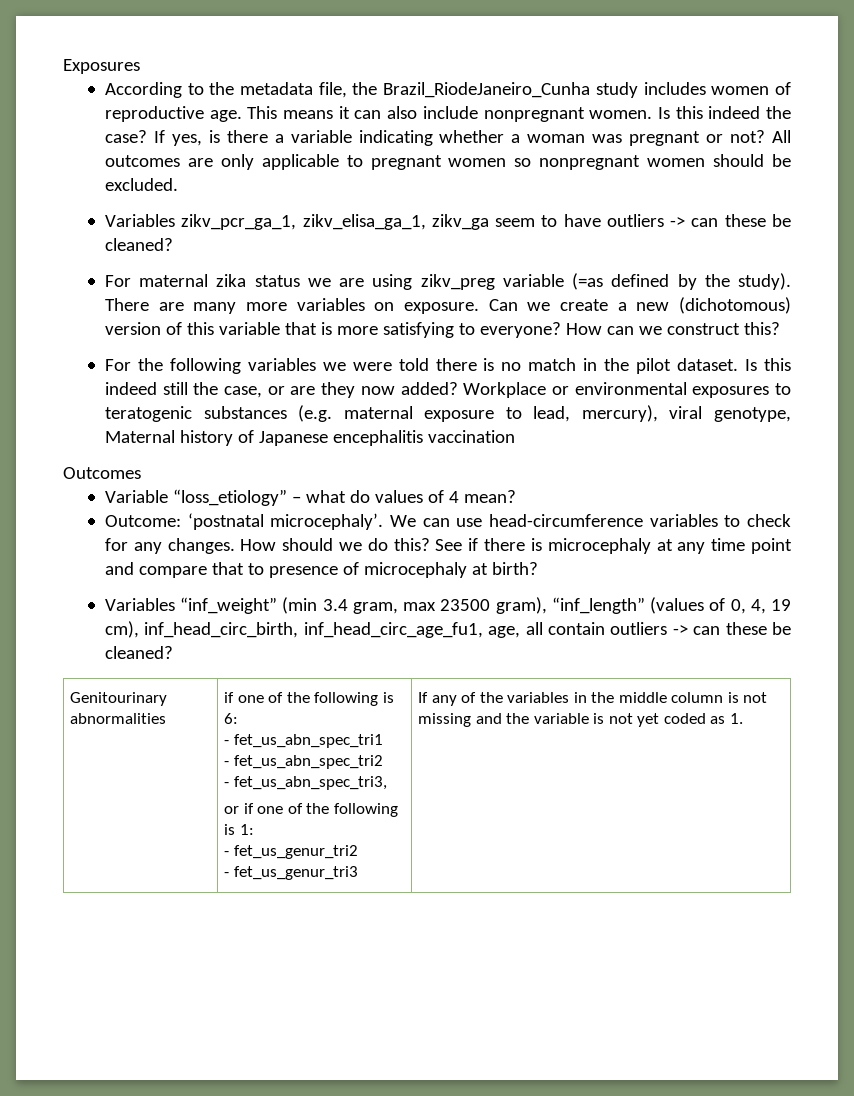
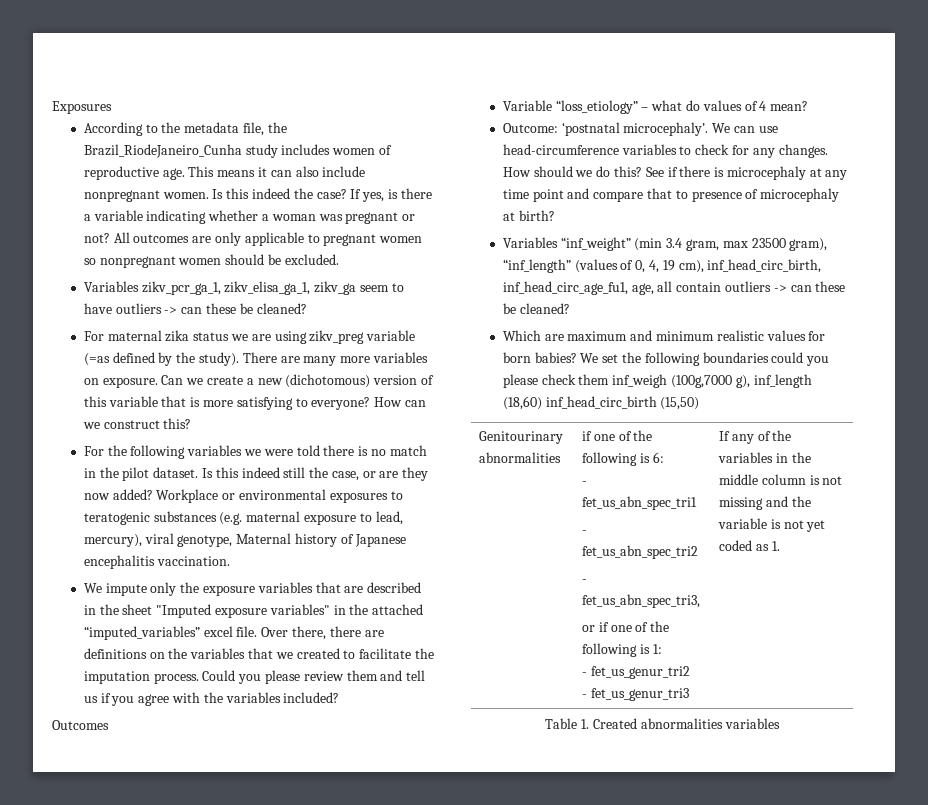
[427,430,515,443] vaccination -> [156,556,230,566] [83,582,422,596] [83,604,424,618] [83,626,384,640] [83,648,434,659] [83,670,426,684] [83,692,340,706] vaccination. // We impute only the exposure variables that are described in the sheet "Imputed exposure variables" in the attached “imputed_variables” excel file. Over there, there are definitions on the variables that we created to facilitate the imputation process. Could you please review them and tell us if you agree with the variables included?
(173, 652) none -> [502,330,826,341] [502,352,830,366] [502,374,812,388] [502,396,700,410] // Which are maximum and minimum realistic values for born babies? We set the following boundaries could you please check them inf_weigh (100g,7000 g), inf_length (18,60) inf_head_circ_birth (15,50)
(743, 718) none -> [545,718,780,729] // Table 1. Created abnormalities variables

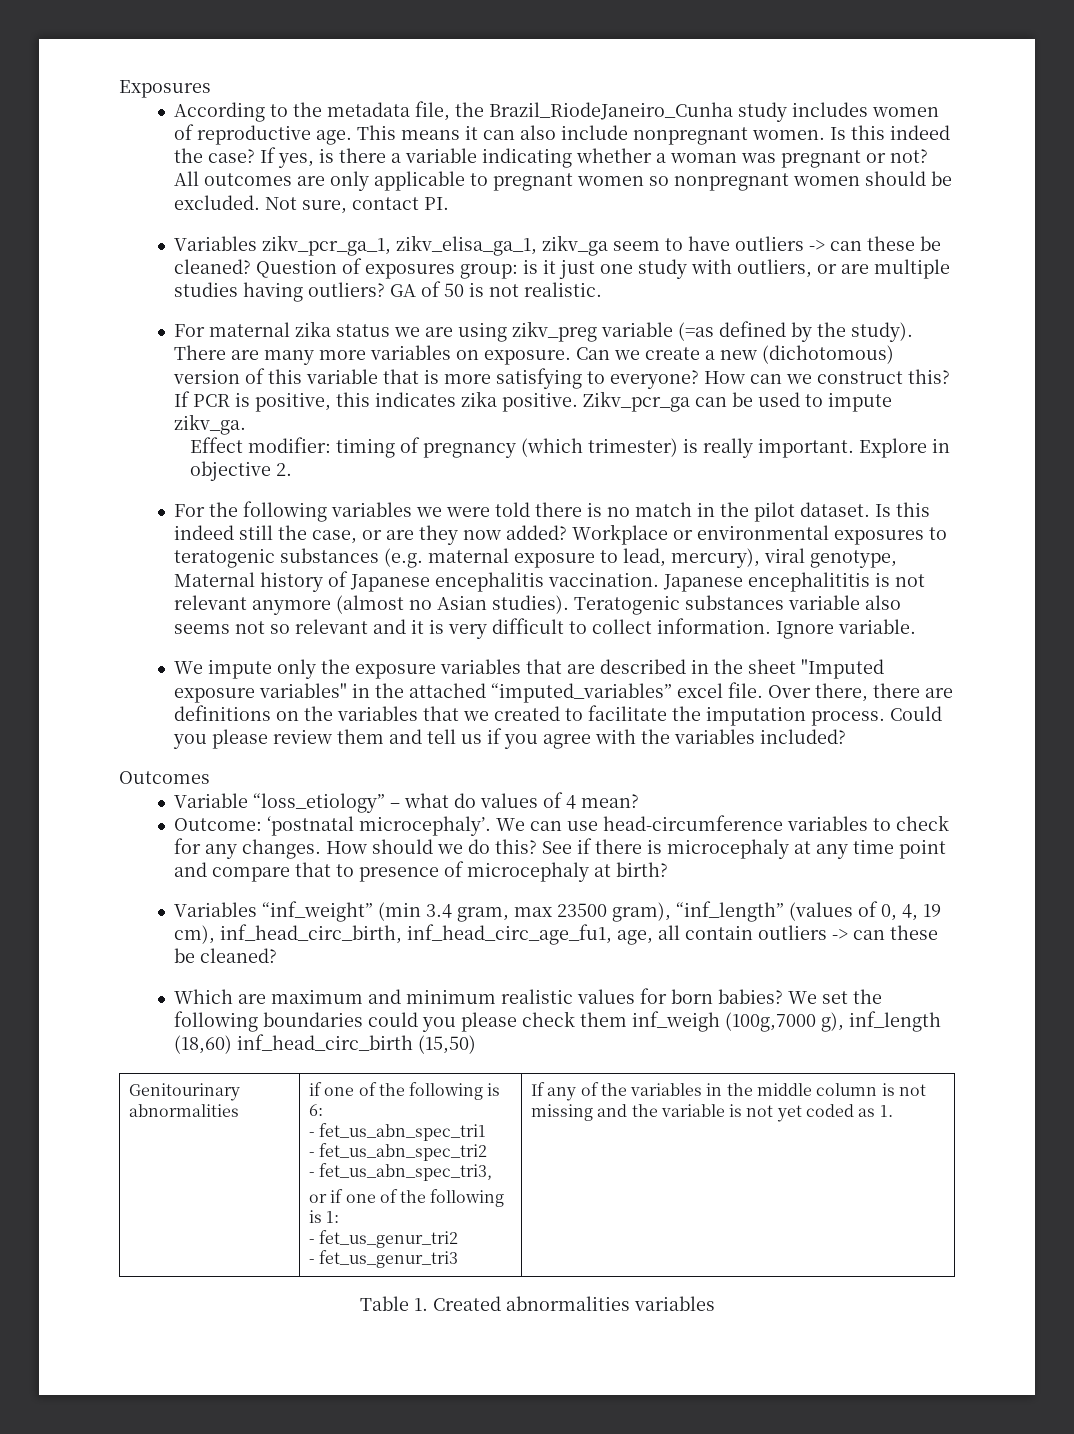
(339, 259) none -> [265,197,450,214] Not sure, contact PI.
(307, 308) none -> [256,258,951,279] [174,281,603,302] Question of exposures group: is it just one study with outliers, or are multiple studies having outliers? GA of 50 is not realistic.
(192, 423) none -> [174,391,893,412] [174,414,247,435] [190,437,951,458] [190,461,293,481] If PCR is positive, this indicates zika positive. Zikv_pcr_ga can be used to impute zikv_ga. // Effect modifier: timing of pregnancy (which trimester) is really important. Explore in objective 2.
(230, 561) none -> [663,572,926,592] [174,595,902,615] [174,618,917,639] Japanese encephalititis is not relevant anymore (almost no Asian studies). Teratogenic substances variable also seems not so relevant and it is very difficult to collect information. Ignore variable.

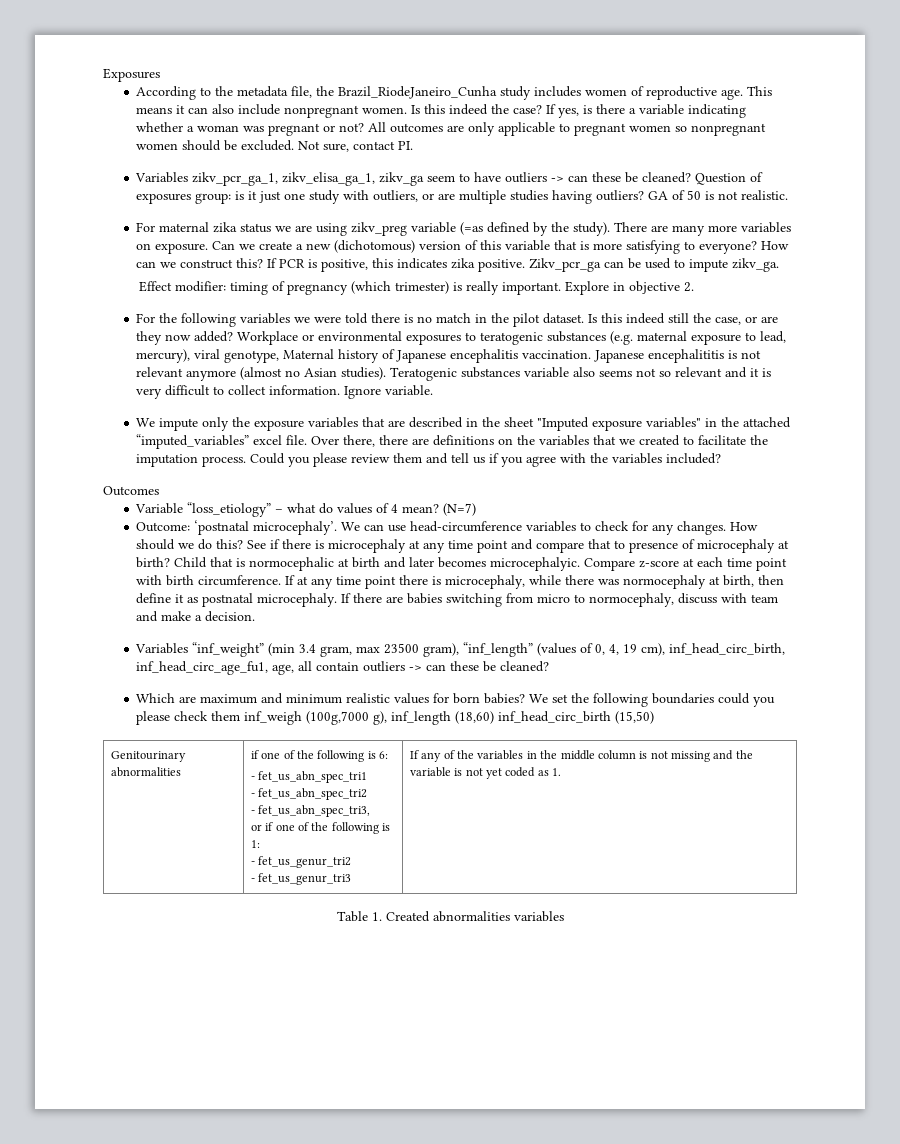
(640, 801) none -> [443,503,477,516] (N=7)
(669, 869) none -> [174,557,788,571] [136,575,785,589] [136,593,779,607] [136,611,256,622] Child that is normocephalic at birth and later becomes microcephalyic. Compare z-score at each time point with birth circumference. If at any time point there is microcephaly, while there was normocephaly at birth, then define it as postnatal microcephaly. If there are babies switching from micro to normocephaly, discuss with team and make a decision.

